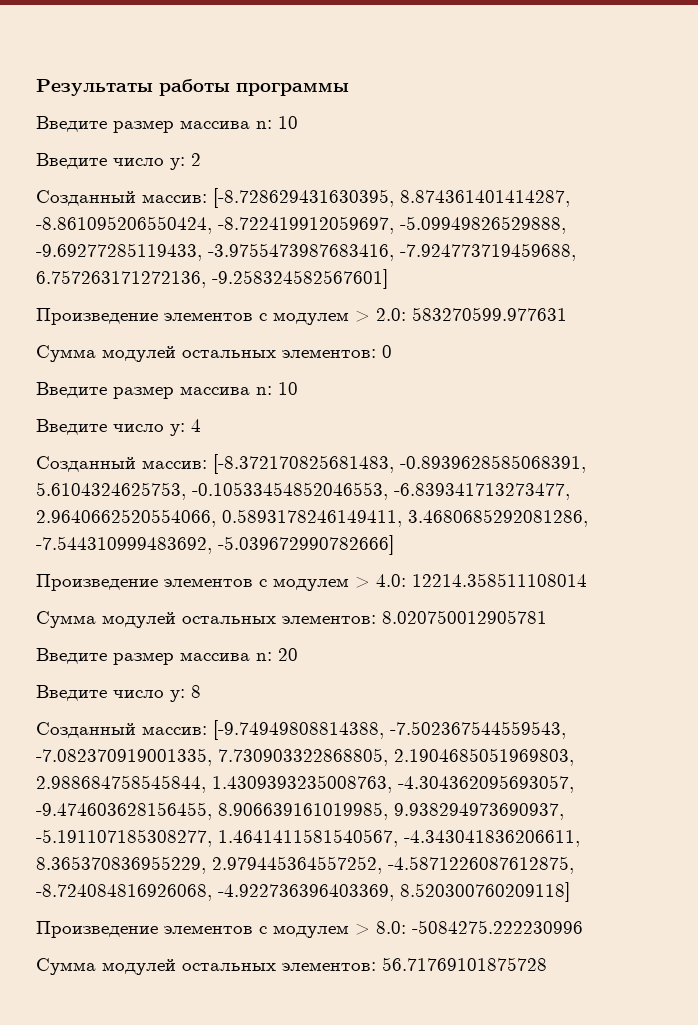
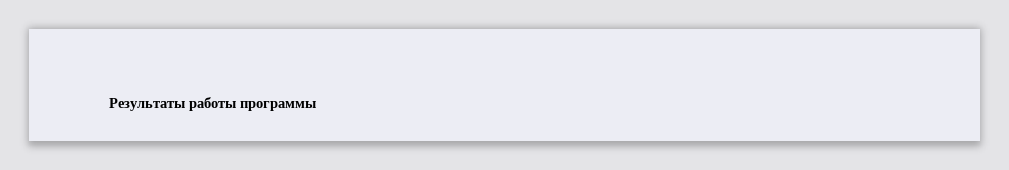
[36,116,298,133] [36,153,201,170] [36,188,570,208] [36,216,566,234] [36,243,576,261] [36,269,388,289] [36,307,567,325] [36,345,392,362] [36,382,298,399] [36,419,201,436] [36,454,586,474] [36,482,570,500] [36,509,588,527] [36,535,394,555] [36,573,587,591] [36,610,547,628] [36,648,298,665] [36,685,201,702] [36,720,566,740] [36,748,574,766] [36,775,574,793] [36,802,564,820] [36,829,580,847] [36,856,574,874] [36,882,570,902] [36,920,583,938] [36,957,547,975] // Введите размер массива n: 10 // Введите число y: 2 // Созданный массив: [-8.728629431630395, 8.874361401414287, -8.861095206550424, -8.722419912059697, -5.09949826529888, -9.69277285119433, -3.9755473987683416, -7.924773719459688, 6.757263171272136, -9.258324582567601] // Произведение элементов с модулем > 2.0: 583270599.977631 // Сумма модулей остальных элементов: 0 // Введите размер массива n: 10 // Введите число y: 4 // Созданный массив: [-8.372170825681483, -0.8939628585068391, 5.6104324625753, -0.10533454852046553, -6.839341713273477, 2.9640662520554066, 0.5893178246149411, 3.4680685292081286, -7.544310999483692, -5.039672990782666] // Произведение элементов с модулем > 4.0: 12214.358511108014 // Сумма модулей остальных элементов: 8.020750012905781 // Введите размер массива n: 20 // Введите число y: 8 // Созданный массив: [-9.74949808814388, -7.502367544559543, -7.082370919001335, 7.730903322868805, 2.1904685051969803, 2.988684758545844, 1.4309393235008763, -4.304362095693057, -9.474603628156455, 8.906639161019985, 9.938294973690937, -5.191107185308277, 1.4641411581540567, -4.343041836206611, 8.365370836955229, 2.979445364557252, -4.5871226087612875, -8.724084816926068, -4.922736396403369, 8.520300760209118] // Произведение элементов с модулем > 8.0: -5084275.222230996 // Сумма модулей остальных элементов: 56.71769101875728 -> (316, 106) none

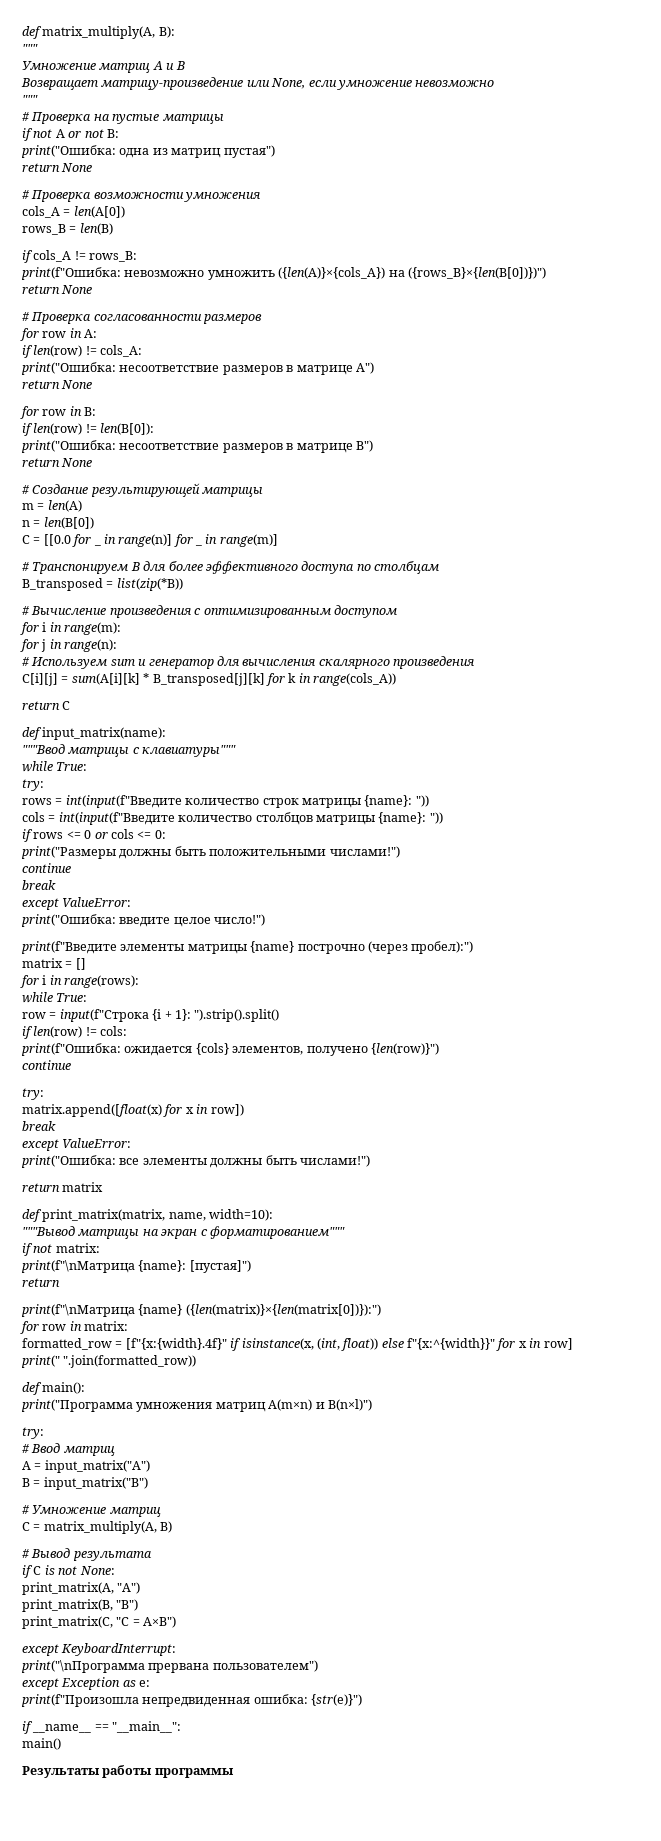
(109, 104) none -> [22,26,175,39] [22,44,38,53] [22,61,185,73] [21,77,495,90] [22,95,38,104] [22,112,224,124] [22,128,119,141] [21,145,275,158] [22,163,93,172] [22,190,262,202] [22,206,125,218] [22,223,113,235] [22,250,138,263] [21,267,546,280] [22,285,93,294] [22,312,263,324] [20,328,98,341] [22,345,143,358] [21,362,374,375] [22,380,93,389] [20,406,97,419] [22,423,155,436] [21,440,373,453] [22,458,93,467] [22,483,264,497] [22,500,82,512] [22,517,94,529] [22,534,101,547] [103,534,202,547] [205,534,278,547] [22,561,439,574] [22,578,183,591] [22,605,397,618] [20,622,122,635] [20,639,118,652] [22,656,475,669] [22,673,396,686] [22,701,71,710] [22,727,167,740] [22,744,237,757] [22,761,88,772] [22,779,44,791] [22,795,429,808] [22,812,443,825] [22,829,166,842] [21,846,400,859] [22,863,71,873] [22,880,56,890] [22,897,132,910] [21,914,266,927] [21,941,474,954] [22,958,86,970] [20,975,140,988] [22,992,88,1003] [22,1009,280,1022] [22,1026,128,1039] [21,1043,439,1056] [22,1060,71,1070] [22,1088,44,1100] [22,1104,244,1117] [22,1121,56,1131] [22,1138,132,1151] [21,1155,370,1168] [22,1182,104,1192] [22,1209,274,1222] [22,1226,345,1239] [22,1243,100,1256] [21,1260,251,1273] [22,1278,60,1287] [21,1304,381,1317] [20,1321,129,1334] [22,1338,573,1351] [21,1355,197,1368] [22,1382,86,1395] [21,1399,372,1412] [22,1427,44,1439] [22,1443,115,1456] [22,1460,150,1473] [22,1477,148,1490] [22,1505,161,1517] [22,1521,173,1534] [22,1548,152,1561] [22,1565,115,1578] [22,1582,141,1595] [22,1599,139,1612] [22,1616,177,1629] [22,1643,177,1656] [21,1660,318,1673] [22,1677,151,1690] [21,1694,363,1707] [22,1721,182,1734] [22,1738,61,1750] def matrix_multiply(A, B): // """ // Умножение матриц A и B // Возвращает матрицу-произведение или None, если умножение невозможно // """ // # Проверка на пустые матрицы // if not A or not B: // print("Ошибка: одна из матриц пустая") // return None // # Проверка возможности умножения // cols_A = len(A[0]) // rows_B = len(B) // if cols_A != rows_B: // print(f"Ошибка: невозможно умножить ({len(A)}×{cols_A}) на ({rows_B}×{len(B[0])})") // return None // # Проверка согласованности размеров // for row in A: // if len(row) != cols_A: // print("Ошибка: несоответствие размеров в матрице A") // return None // for row in B: // if len(row) != len(B[0]): // print("Ошибка: несоответствие размеров в матрице B") // return None // # Создание результирующей матрицы // m = len(A) // n = len(B[0]) // C = [[0.0 for _ in range(n)] for _ in range(m)] // # Транспонируем B для более эффективного доступа по столбцам // B_transposed = list(zip(*B)) // # Вычисление произведения с оптимизированным доступом // for i in range(m): // for j in range(n): // # Используем sum и генератор для вычисления скалярного произведения // C[i][j] = sum(A[i][k] * B_transposed[j][k] for k in range(cols_A)) // return C // def input_matrix(name): // """Ввод матрицы с клавиатуры""" // while True: // try: // rows = int(input(f"Введите количество строк матрицы {name}: ")) // cols = int(input(f"Введите количество столбцов матрицы {name}: ")) // if rows <= 0 or cols <= 0: // print("Размеры должны быть положительными числами!") // continue // break // except ValueError: // print("Ошибка: введите целое число!") // print(f"Введите элементы матрицы {name} построчно (через пробел):") // matrix = [] // for i in range(rows): // while True: // row = input(f"Строка {i + 1}: ").strip().split() // if len(row) != cols: // print(f"Ошибка: ожидается {cols} элементов, получено {len(row)}") // continue // try: // matrix.append([float(x) for x in row]) // break // except ValueError: // print("Ошибка: все элементы должны быть числами!") // return matrix // def print_matrix(matrix, name, width=10): // """Вывод матрицы на экран с форматированием""" // if not matrix: // print(f"\nМатрица {name}: [пустая]") // return // print(f"\nМатрица {name} ({len(matrix)}×{len(matrix[0])}):") // for row in matrix: // formatted_row = [f"{x:{width}.4f}" if isinstance(x, (int, float)) else f"{x:^{width}}" for x in row] // print(" ".join(formatted_row)) // def main(): // print("Программа умножения матриц A(m×n) и B(n×l)") // try: // # Ввод матриц // A = input_matrix("A") // B = input_matrix("B") // # Умножение матриц // C = matrix_multiply(A, B) // # Вывод результата // if C is not None: // print_matrix(A, "A") // print_matrix(B, "B") // print_matrix(C, "C = A×B") // except KeyboardInterrupt: // print("\nПрограмма прервана пользователем") // except Exception as e: // print(f"Произошла непредвиденная ошибка: {str(e)}") // if __name__ == "__main__": // main() //

